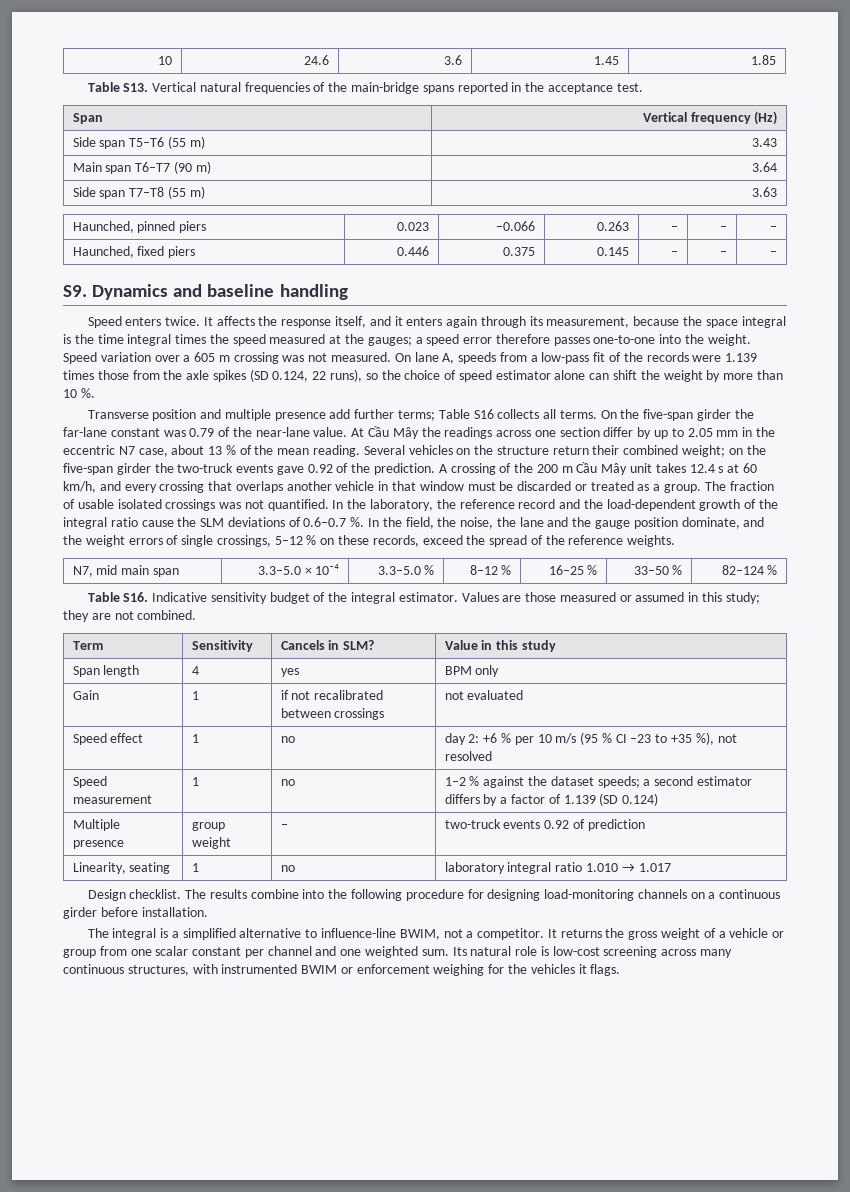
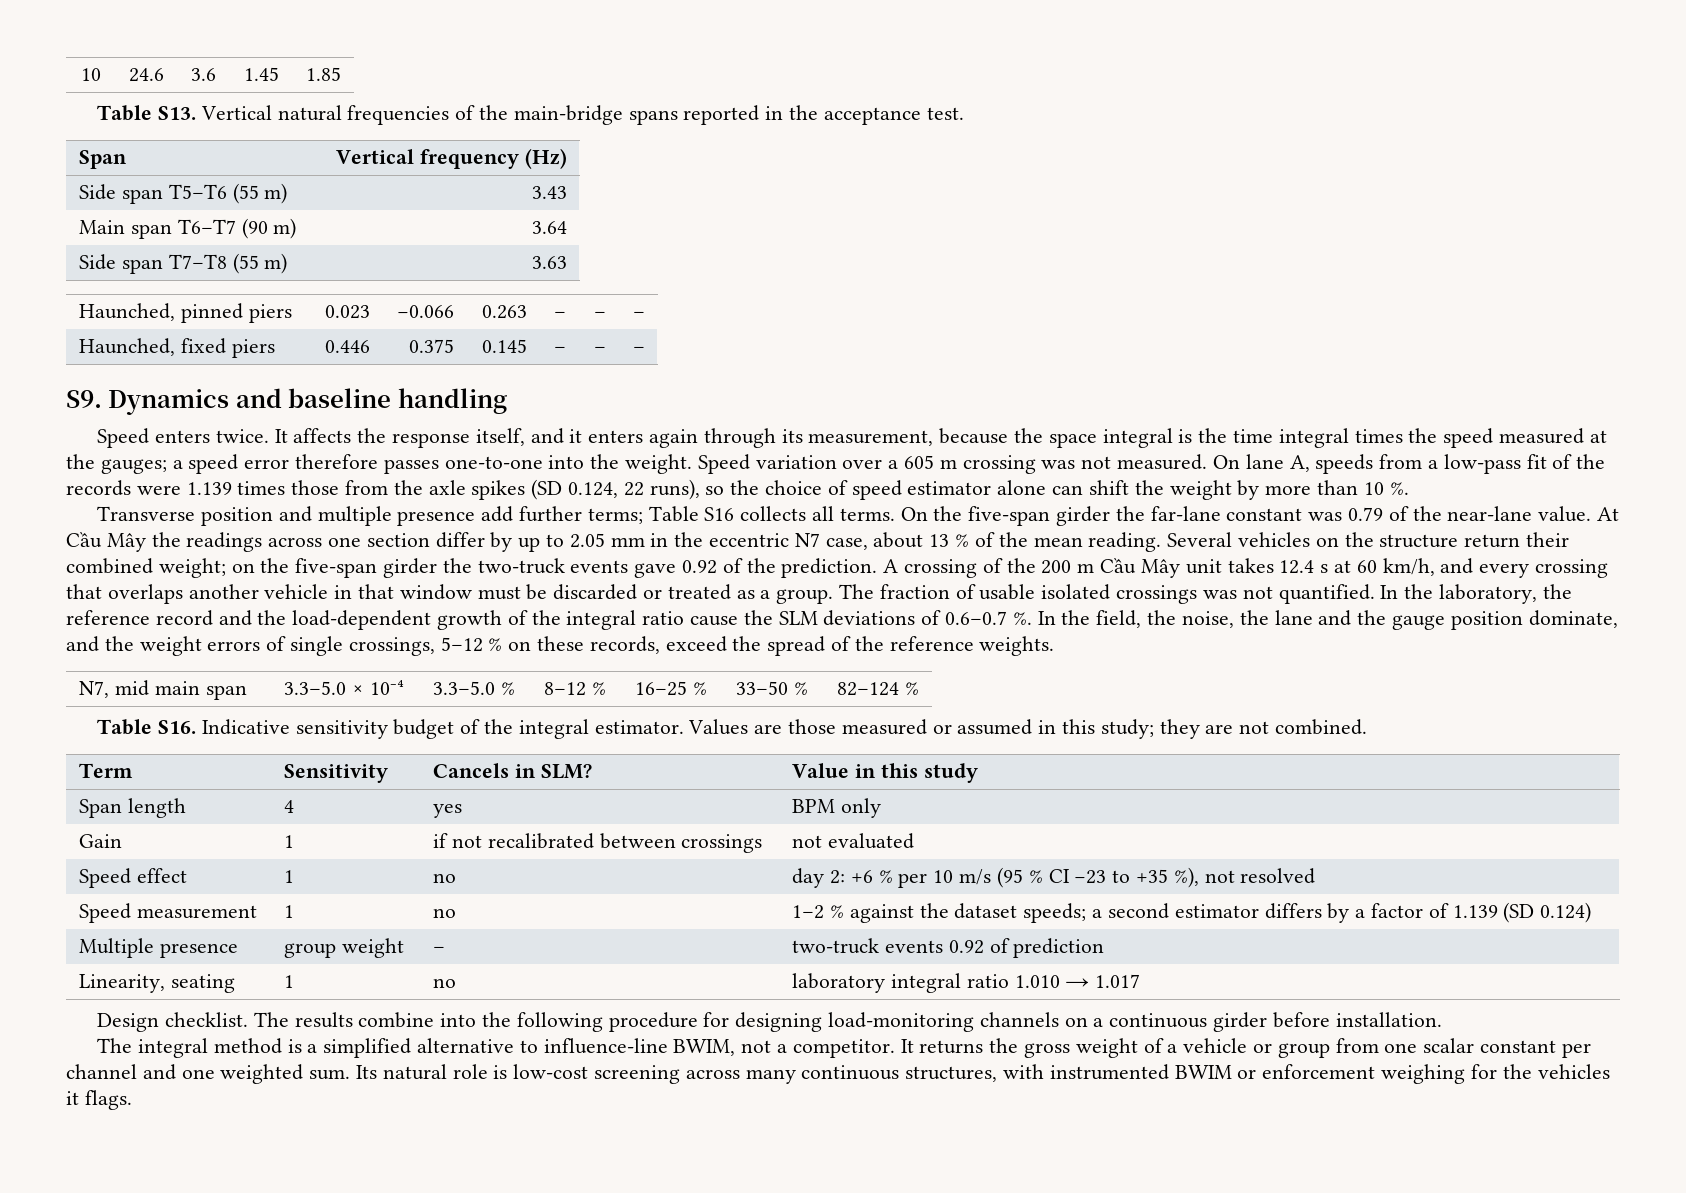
(157, 934) none -> [213,1038,282,1054] method

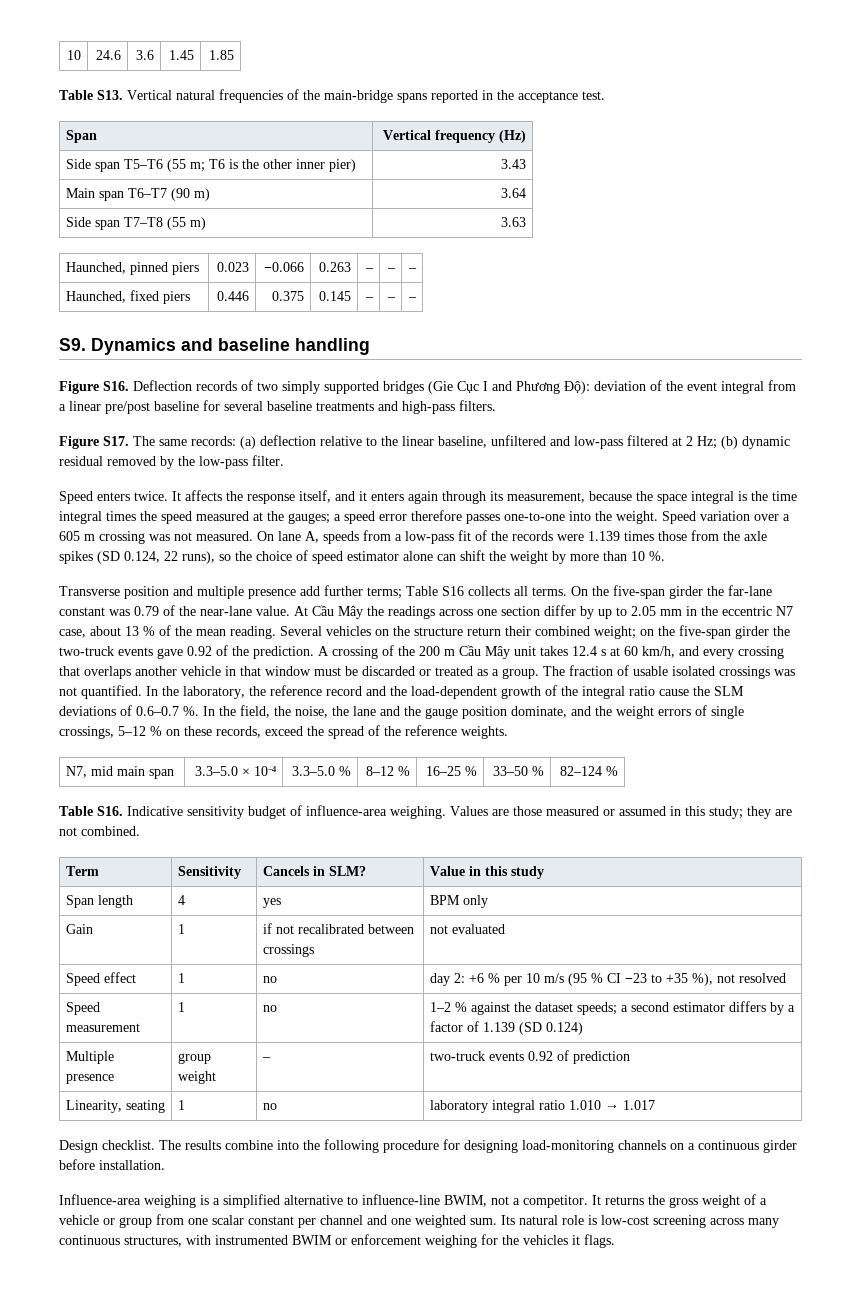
[264,183,288,204] m) -> [189,159,356,172] m; T6 is the other inner pier)
(507, 401) none -> [59,380,796,394] [59,400,496,414] [59,435,790,449] [59,455,284,469] // Figure S16. Deflection records of two simply supported bridges (Gie Cục I and Phương Độ): deviation of the event integral from a linear pre/post baseline for several baseline treatments and high-pass filters. // Figure S17. The same records: (a) deflection relative to the linear baseline, unfiltered and low-pass filtered at 2 Hz; (b) dynamic residual removed by the low-pass filter.
[483,719,684,739] the integral estimator. -> [306,805,446,819] influence-area weighing.
[97,1038,282,1058] The integral method -> [59,1194,196,1208] Influence-area weighing

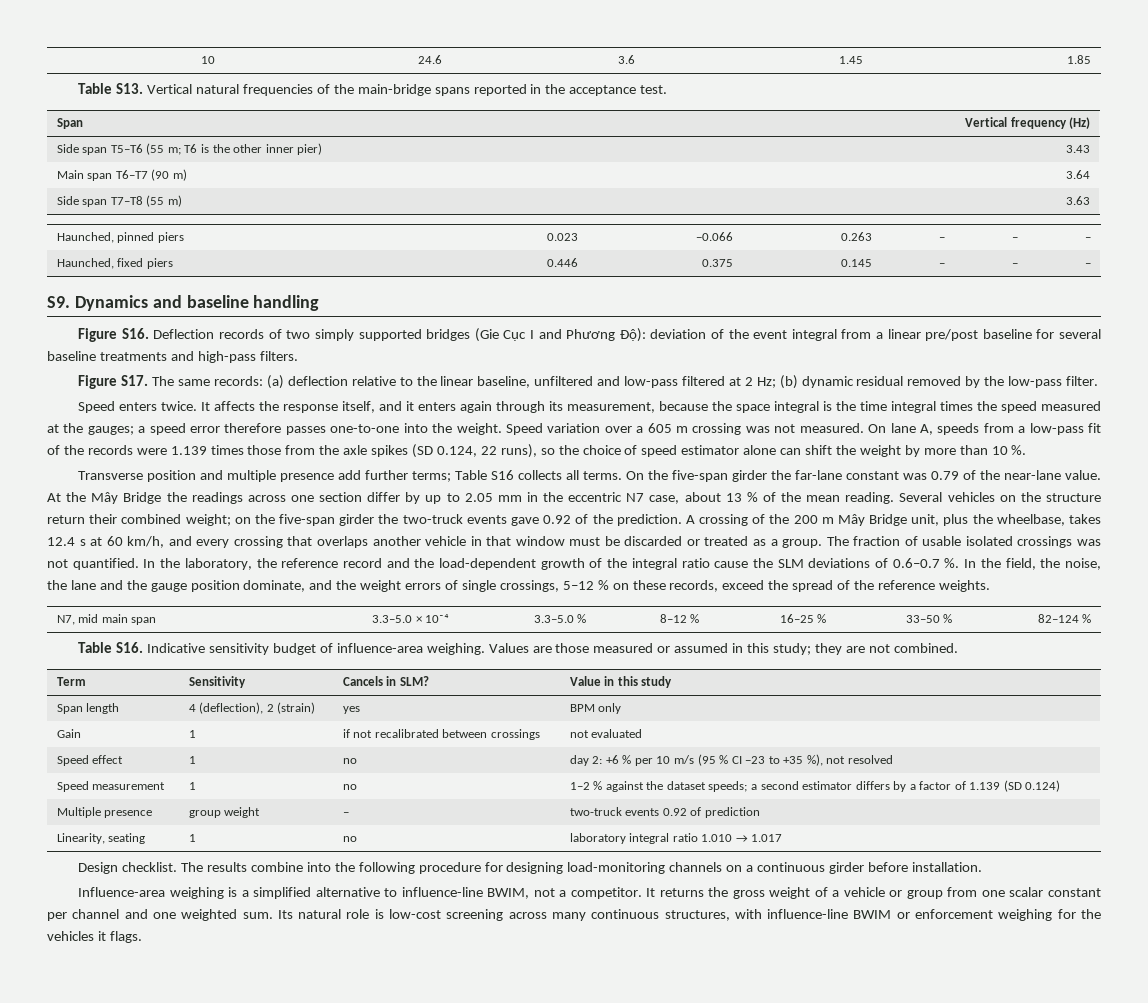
[312,605,363,619] Cầu Mây -> [66,492,162,504] the Mây Bridge
[459,645,536,659] Cầu Mây unit -> [837,514,1065,526] Mây Bridge unit, plus the wheelbase,
(185, 900) none -> [199,702,316,714] (deflection), 2 (strain)
[215,1235,288,1245] instrumented -> [767,909,849,919] influence-line

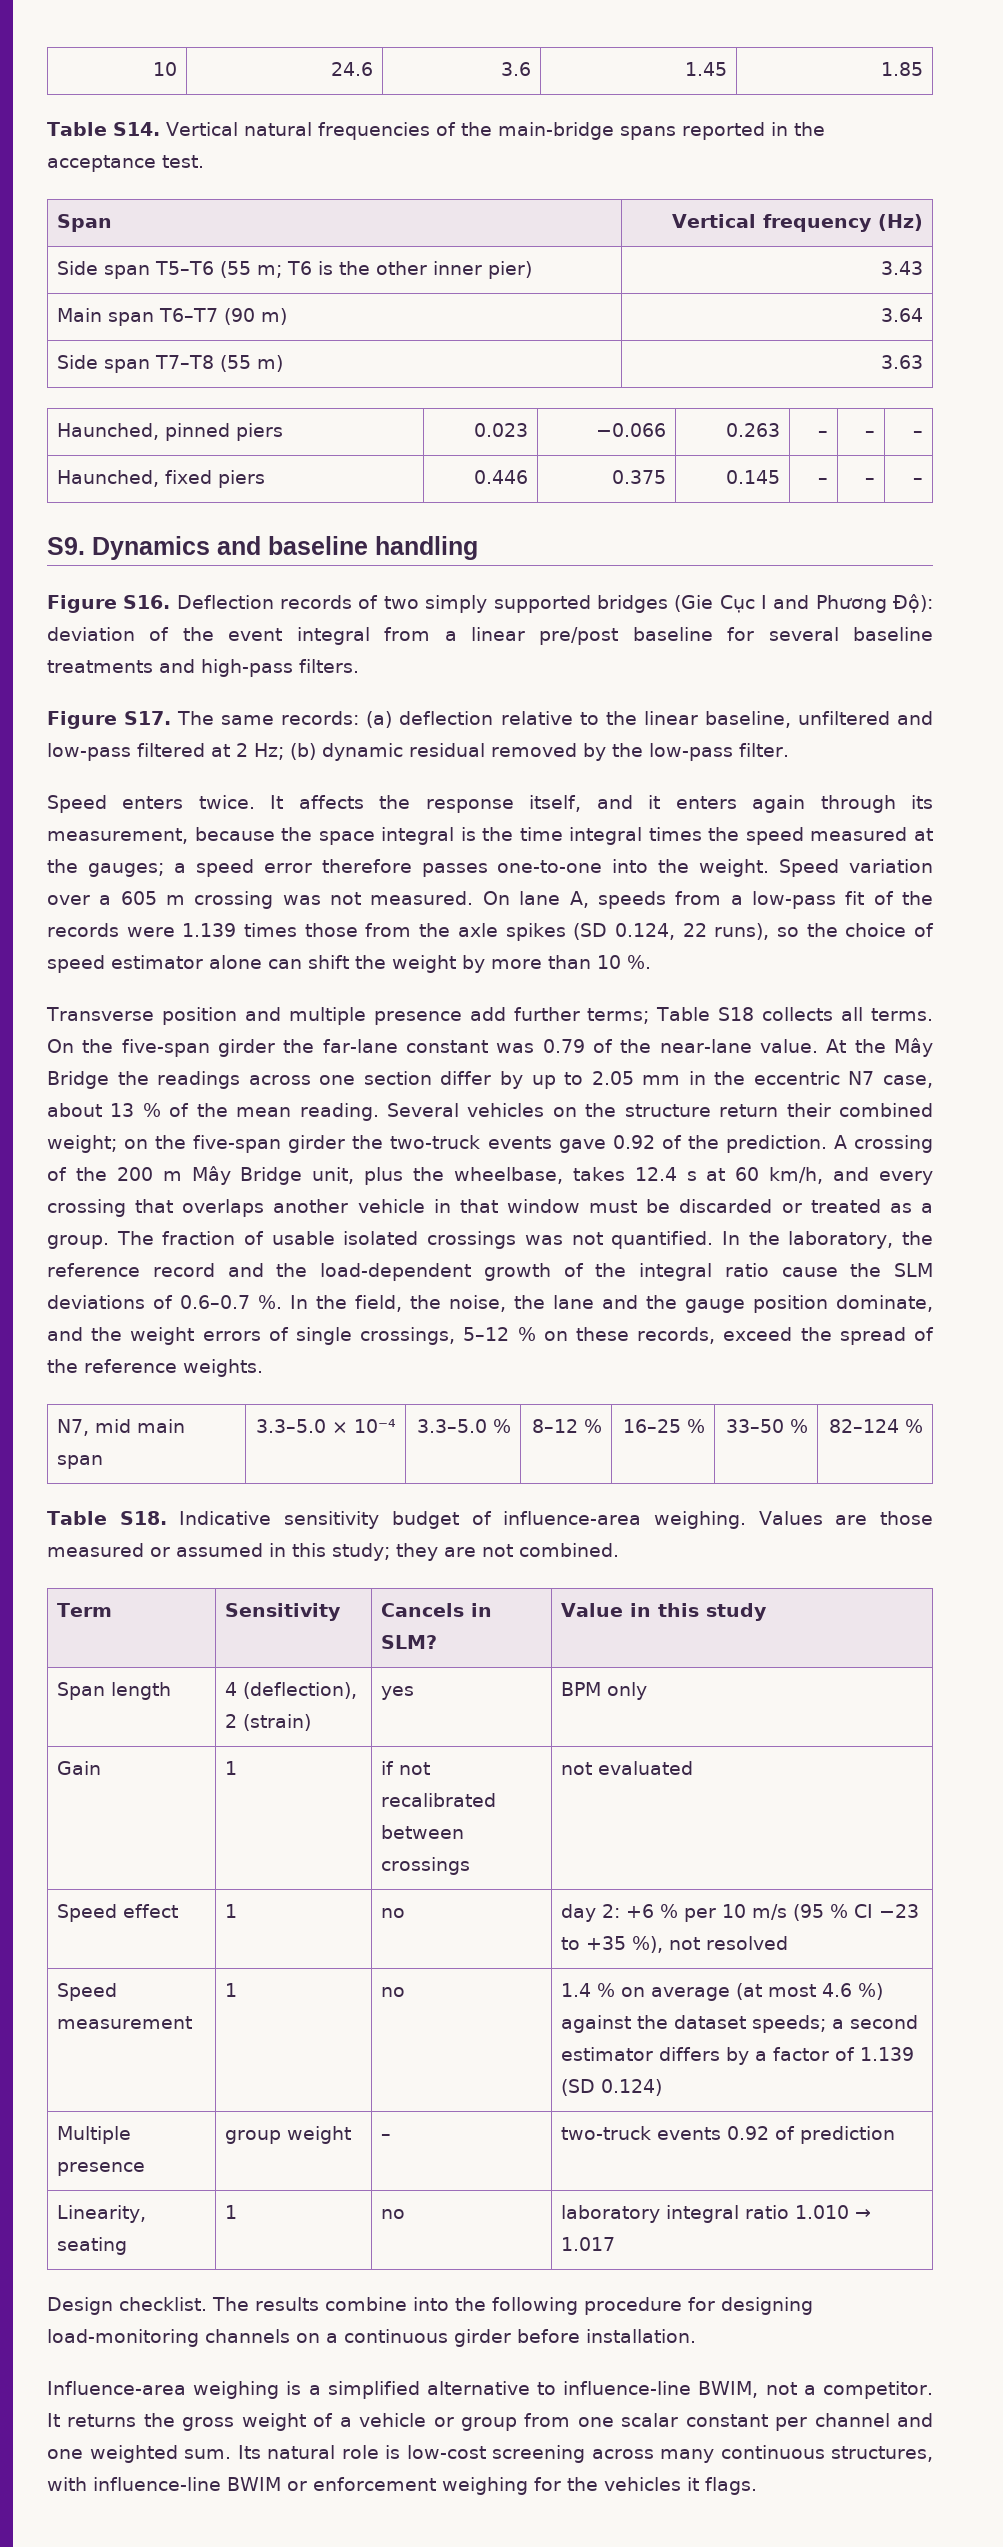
[116,83,144,94] S13. -> [112,122,160,136] S14.
[491,470,515,480] S16 -> [718,1007,755,1021] S18
[116,642,144,653] S16. -> [119,1511,167,1525] S18.
[569,781,603,790] 1–2 % -> [561,1983,884,2001] 1.4 % on average (at most 4.6 %)

